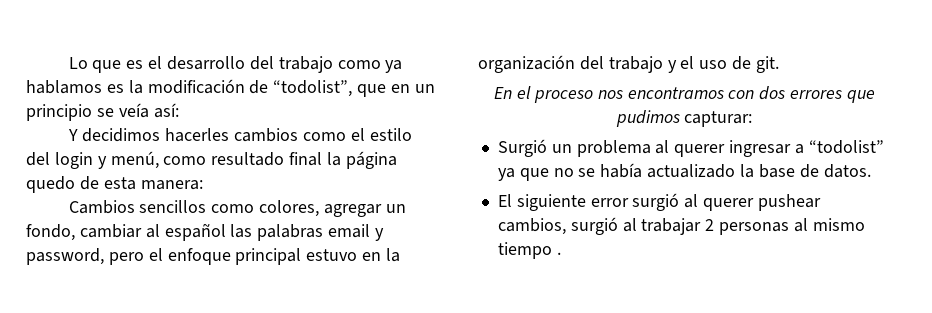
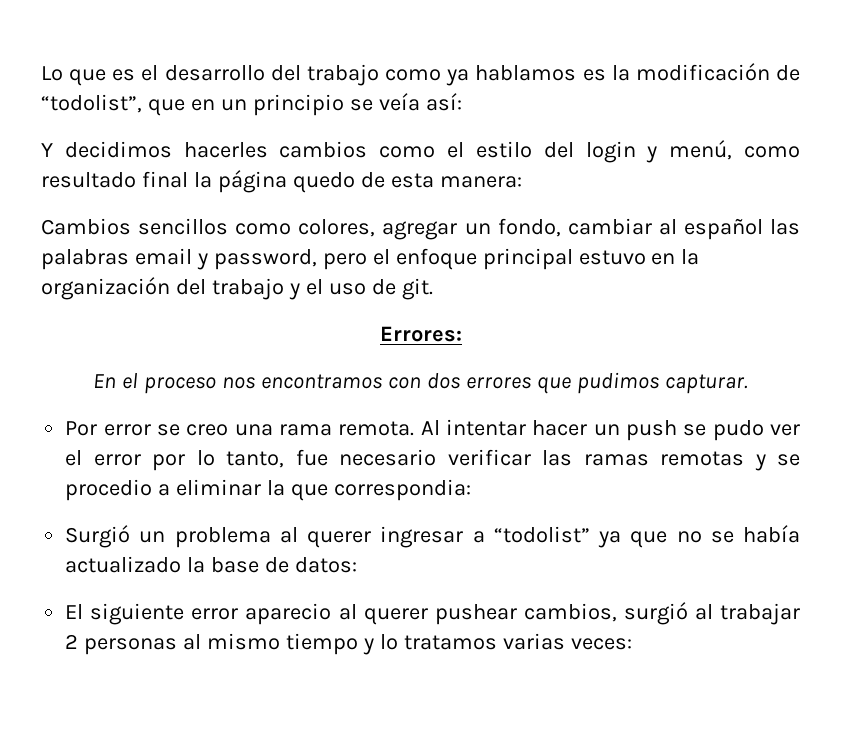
(780, 64) none -> [379,326,462,342] // Errores:
[684,111,753,127] capturar: -> [664,374,748,394] [65,419,801,441] [65,449,801,471] [65,479,471,501] capturar. // Por error se creo una rama remota. Al intentar hacer un push se pudo ver el error por lo tanto, fue necesario verificar las ramas remotas y se procedio a eliminar la que correspondia:
[823,164,871,178] datos. -> [294,557,357,573] datos:
[632,193,680,211] surgió -> [245,603,332,625] aparecio
[556,252,561,255] . -> [362,633,632,655] y lo tratamos varias veces:

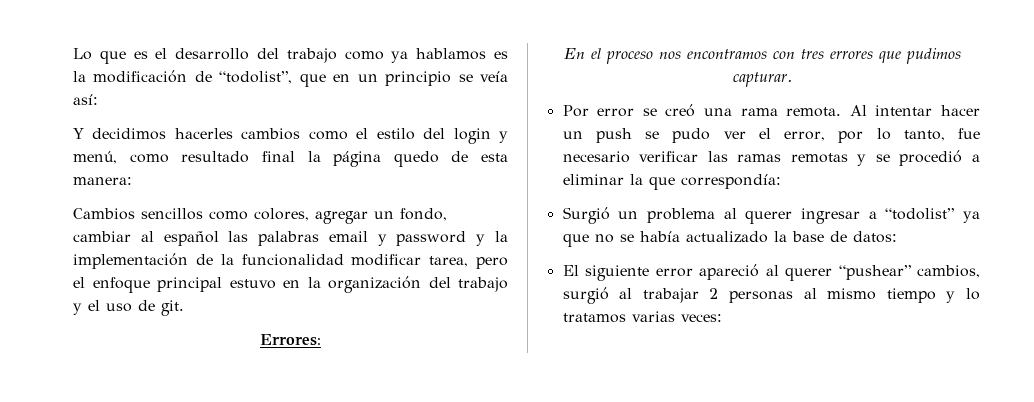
[213,249,317,270] password, -> [396,231,508,246] [73,253,469,269] password y la implementación de la funcionalidad modificar tarea,
[426,373,460,389] dos -> [801,49,824,59] tres
[186,424,229,436] creo -> [665,104,696,117] creó
[93,454,141,466] error -> [784,131,826,141] error,
[65,479,153,501] procedio -> [899,150,963,166] procedió
[333,479,471,501] correspondia: -> [680,174,781,189] correspondía:
[245,603,517,625] aparecio al querer pushear -> [699,264,911,281] apareció al querer “pushear”

